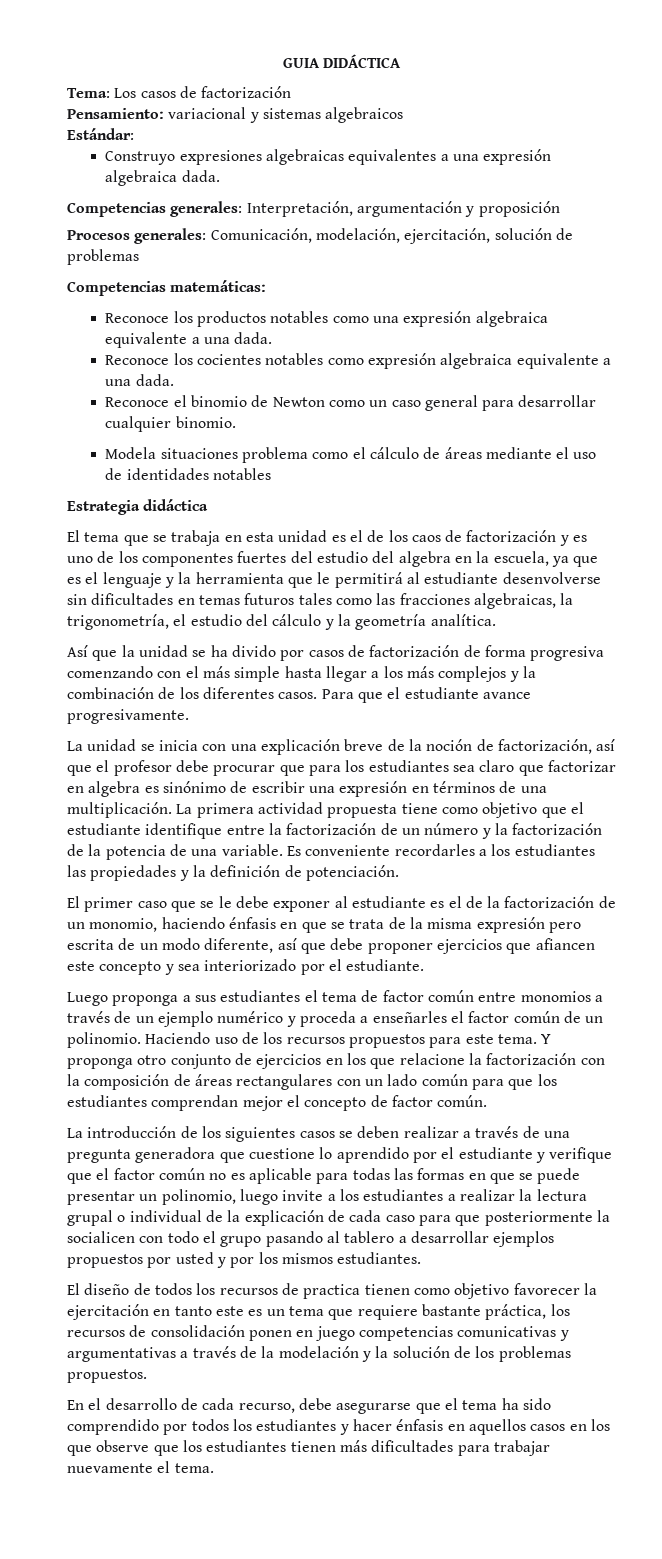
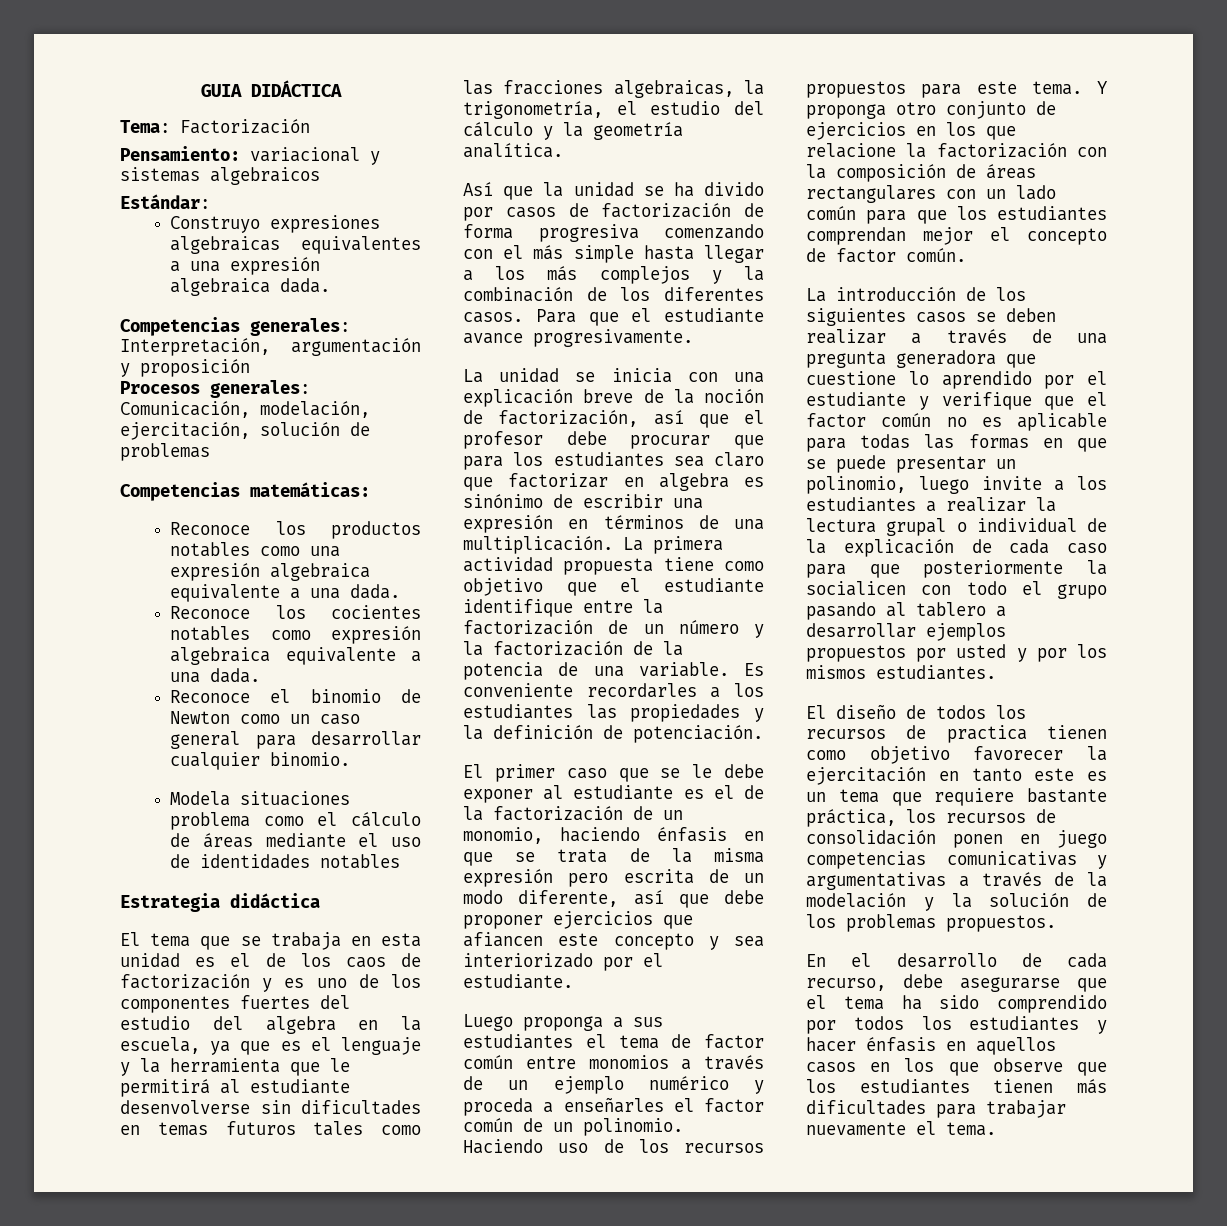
[114,86,292,98] Los casos de factorización -> [180,119,310,134] Factorización

